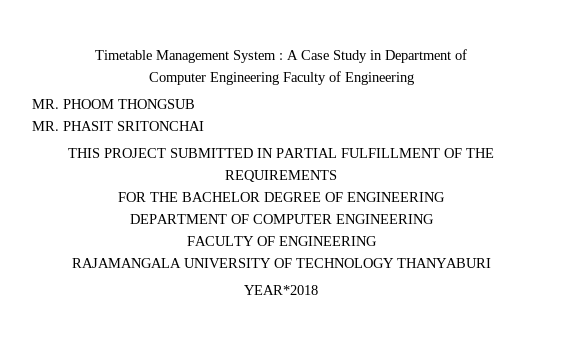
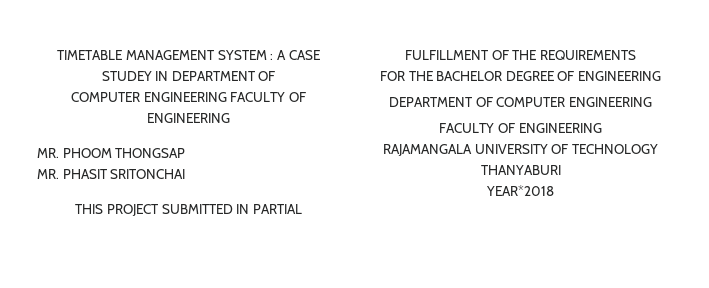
[95,49,467,63] [148,71,414,85] Timetable Management System : A Case Study in Department of // Computer Engineering Faculty of Engineering -> [57,50,320,60] [101,71,276,81] [71,92,306,102] [147,113,230,123] TIMETABLE MANAGEMENT SYSTEM : A CASE STUDEY IN DEPARTMENT OF // COMPUTER ENGINEERING FACULTY OF ENGINEERING
[118,99,195,109] THONGSUB -> [115,148,186,158] THONGSAP

